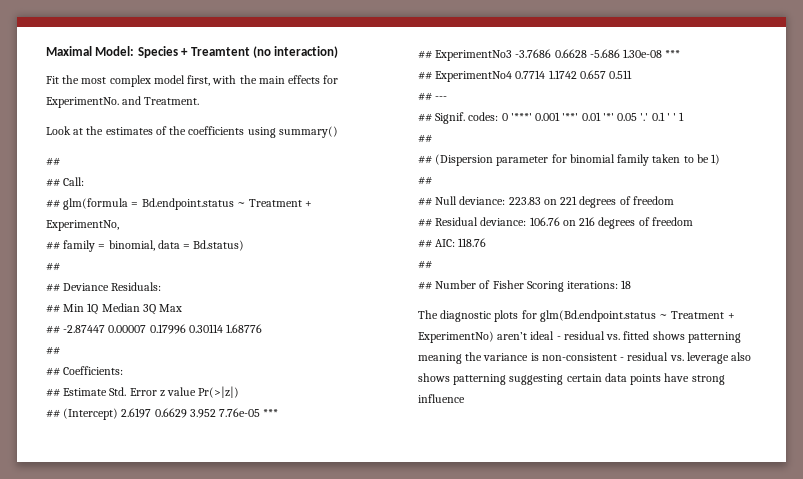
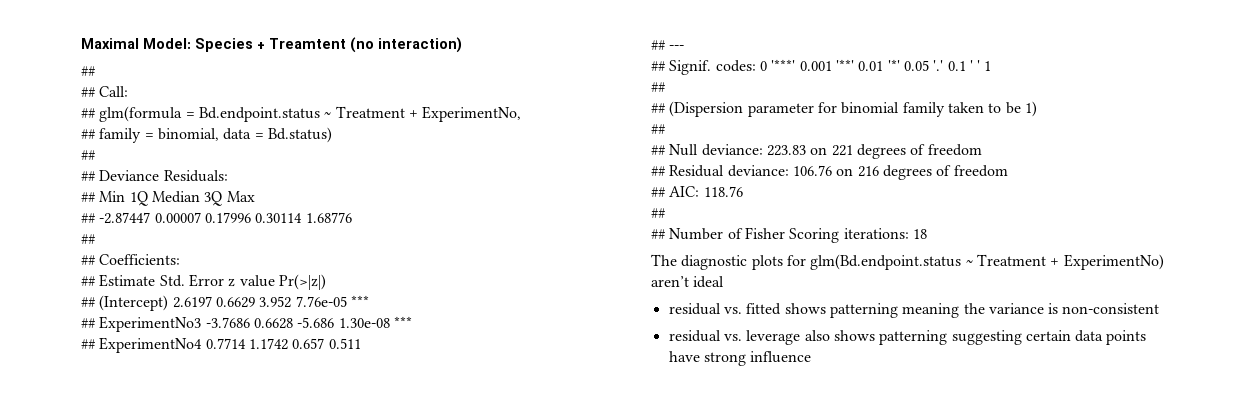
[46,75,339,87] [46,96,200,108] [46,126,338,138] // Fit the most complex model first, with the main effects for ExperimentNo. and Treatment. // Look at the estimates of the coefficients using summary() -> (462, 45) none
[556,336,561,340] - -> (725, 282) //
[620,357,625,361] - -> (1160, 308) //

